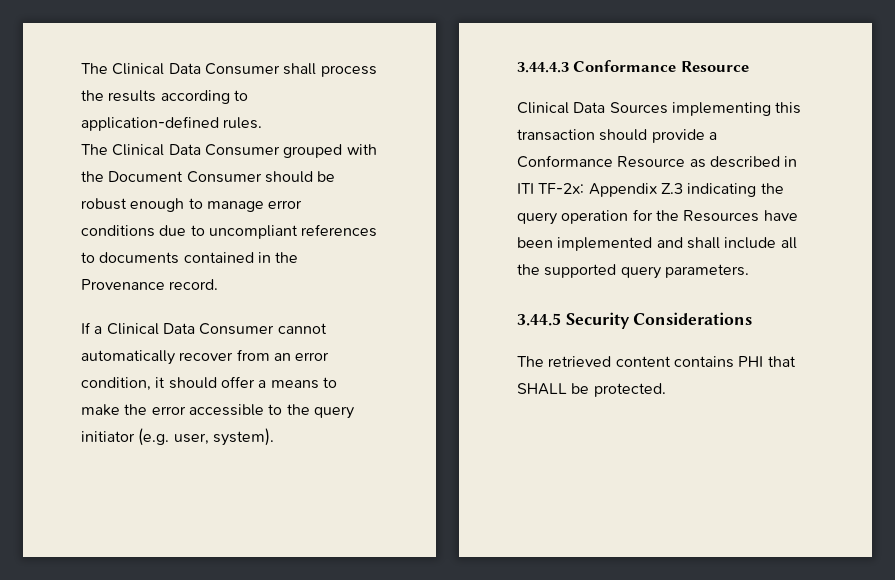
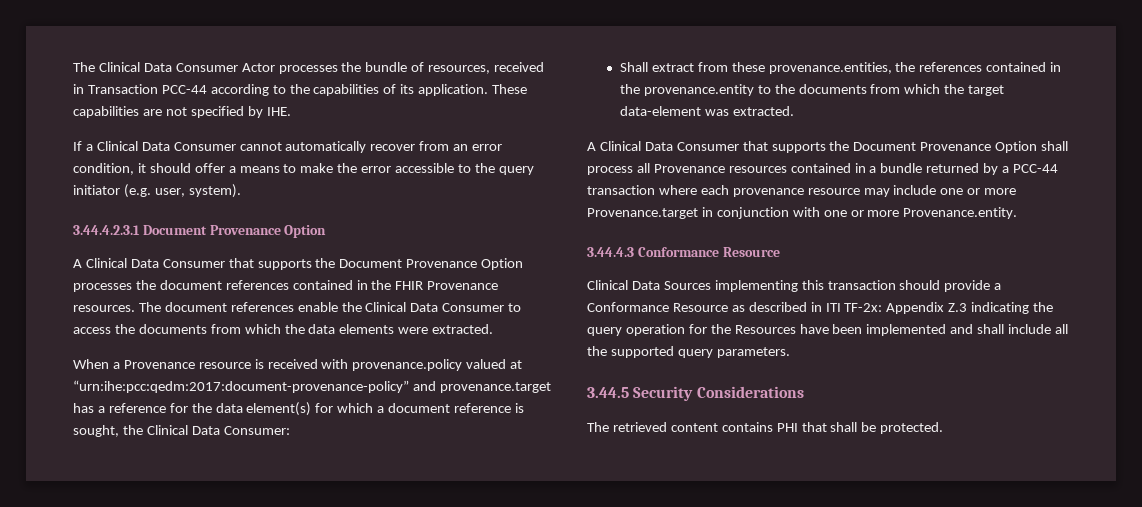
[81,63,377,77] [81,90,248,104] [81,116,263,131] [81,144,377,158] [81,171,336,183] [81,198,303,212] [81,224,378,239] [81,252,299,264] [81,279,219,290] The Clinical Data Consumer shall process the results according to application-defined rules. // The Clinical Data Consumer grouped with the Document Consumer should be robust enough to manage error conditions due to uncompliant references to documents contained in the Provenance record. -> [73,62,545,74] [73,84,528,96] [73,106,291,118] The Clinical Data Consumer Actor processes the bundle of resources, received in Transaction PCC-44 according to the capabilities of its application. These capabilities are not specified by IHE.
(274, 437) none -> [73,225,327,238] [73,258,524,270] [73,280,499,292] [73,302,522,312] [73,324,494,334] [73,359,523,371] [73,380,551,393] [73,402,524,416] [73,425,290,437] [619,62,1062,74] [619,84,1005,96] [619,106,794,116] [587,141,1069,153] [587,163,1059,175] [587,185,1017,197] [587,207,1018,219] // 3.44.4.2.3.1 Document Provenance Option // A Clinical Data Consumer that supports the Document Provenance Option processes the document references contained in the FHIR Provenance resources. The document references enable the Clinical Data Consumer to access the documents from which the data elements were extracted. // When a Provenance resource is received with provenance.policy valued at “urn:ihe:pcc:qedm:2017:document-provenance-policy” and provenance.target has a reference for the data element(s) for which a document reference is sought, the Clinical Data Consumer: // Shall extract from these provenance.entities, the references contained in the provenance.entity to the documents from which the target data-element was extracted. // A Clinical Data Consumer that supports the Document Provenance Option shall process all Provenance resources contained in a bundle returned by a PCC-44 transaction where each provenance resource may include one or more Provenance.target in conjunction with one or more Provenance.entity.
[517,383,567,395] SHALL -> [830,422,858,432] shall

